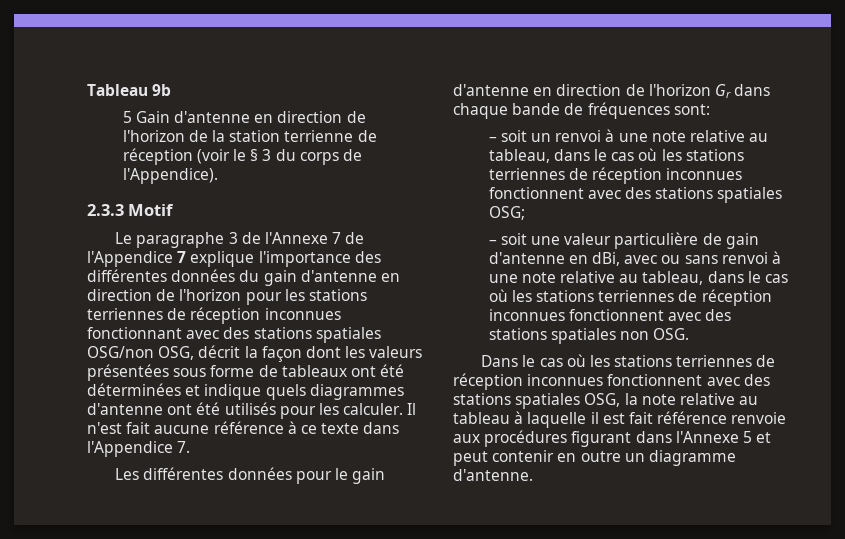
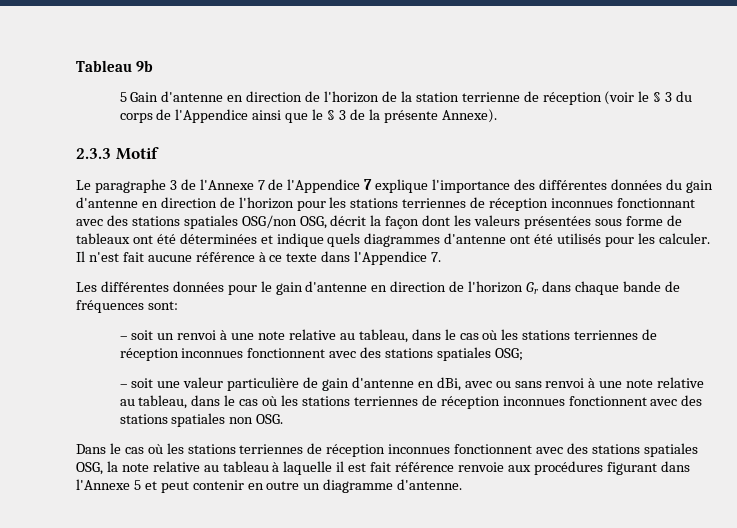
[122,168,218,184] l'Appendice). -> [175,109,497,123] l'Appendice ainsi que le § 3 de la présente Annexe).

